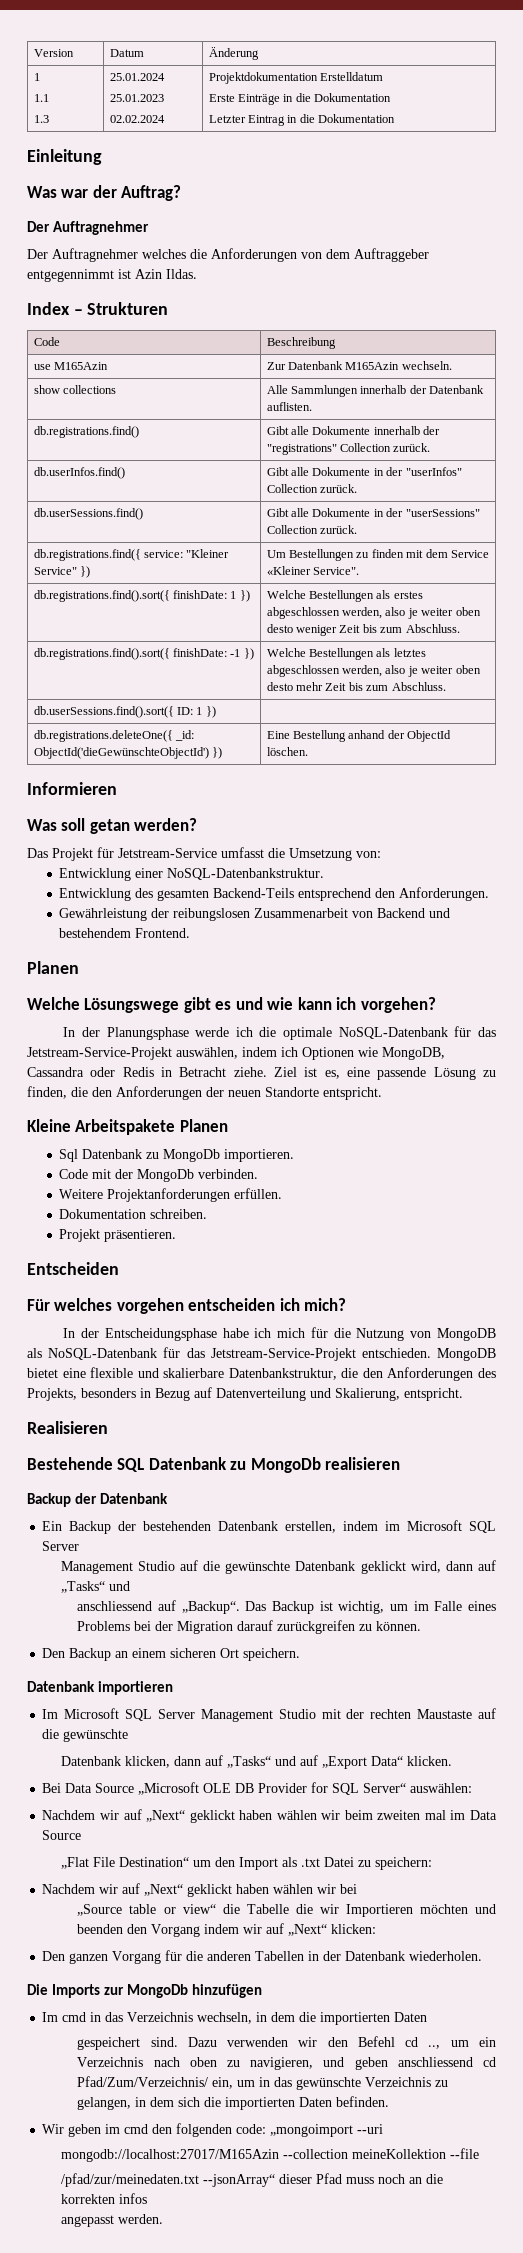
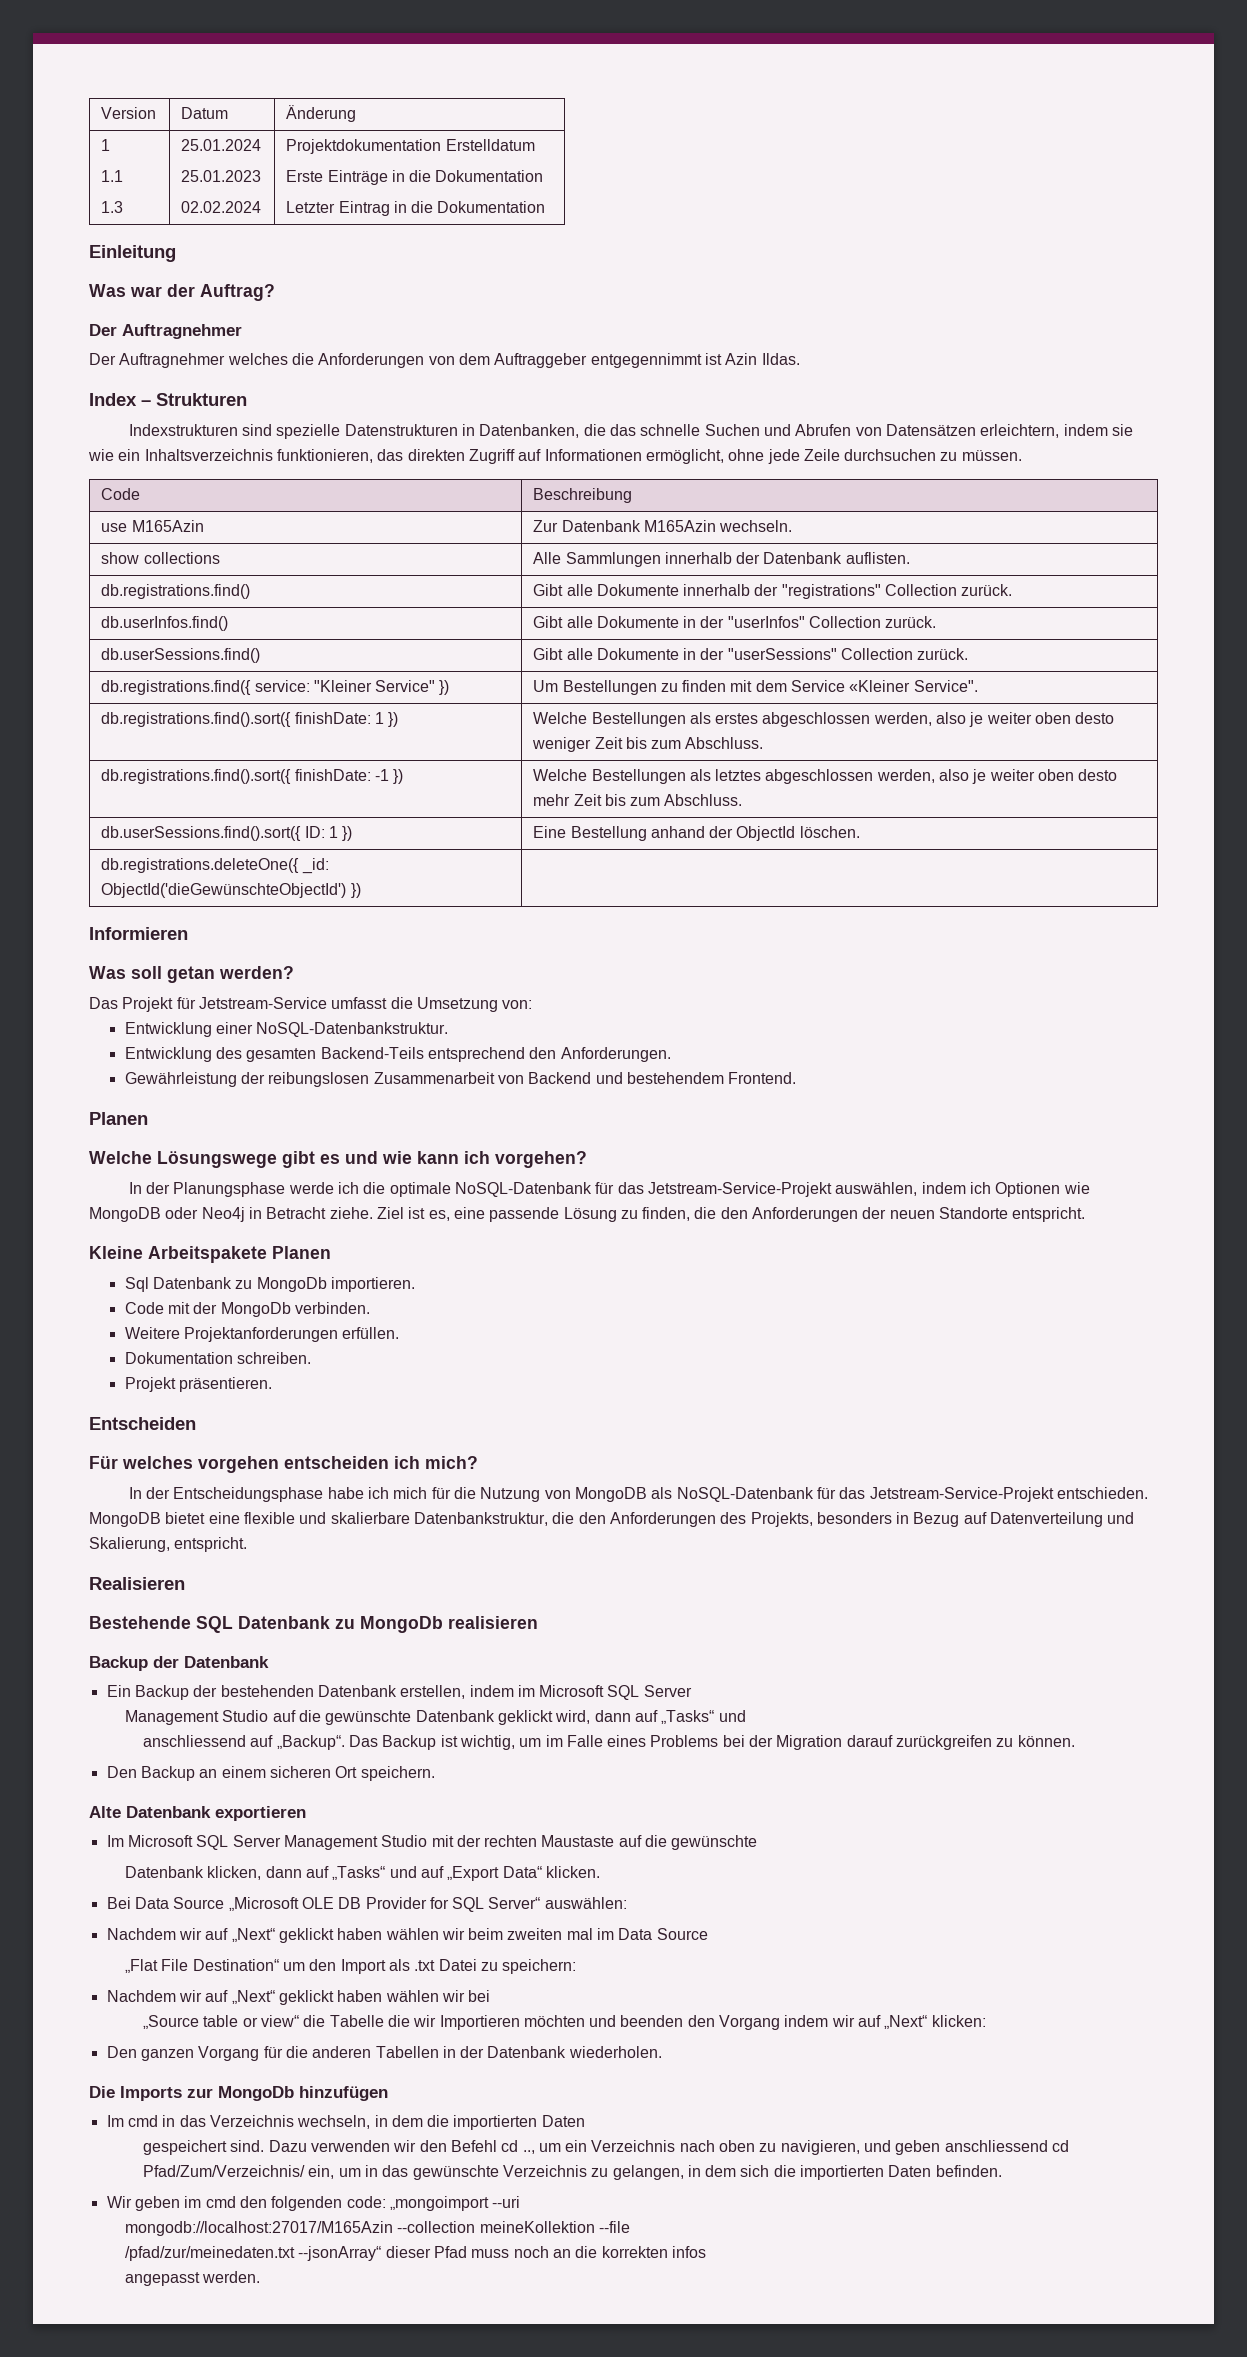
(169, 308) none -> [128,424,1133,439] [88,449,1022,464] // Indexstrukturen sind spezielle Datenstrukturen in Datenbanken, die das schnelle Suchen und Abrufen von Datensätzen erleichtern, indem sie wie ein Inhaltsverzeichnis funktionieren, das direkten Zugriff auf Informationen ermöglicht, ohne jede Zeile durchsuchen zu müssen.
[33,730,195,742] [33,747,223,759] [266,730,452,742] [266,747,308,756] // db.registrations.deleteOne({ _id: ObjectId('dieGewünschteObjectId') }) | Eine Bestellung anhand der ObjectId löschen. -> [533,826,860,841] [101,858,329,874] [101,883,361,898] Eine Bestellung anhand der ObjectId löschen. // db.registrations.deleteOne({ _id: ObjectId('dieGewünschteObjectId') }) |
[382,1047,445,1060] [27,1067,154,1077] MongoDB, Cassandra oder Redis -> [89,1207,245,1222] MongoDB oder Neo4j
[27,1681,174,1695] Datenbank importieren -> [89,1806,306,1821] Alte Datenbank exportieren

